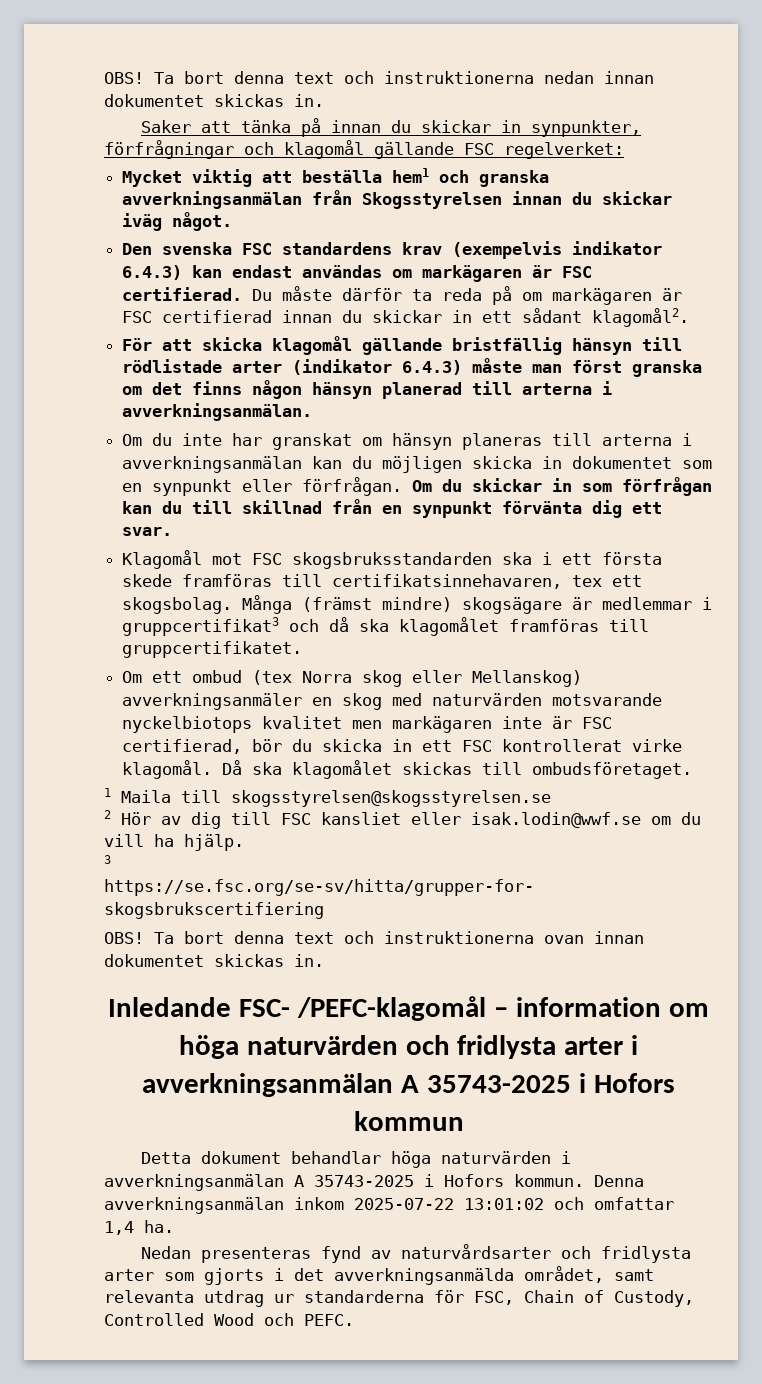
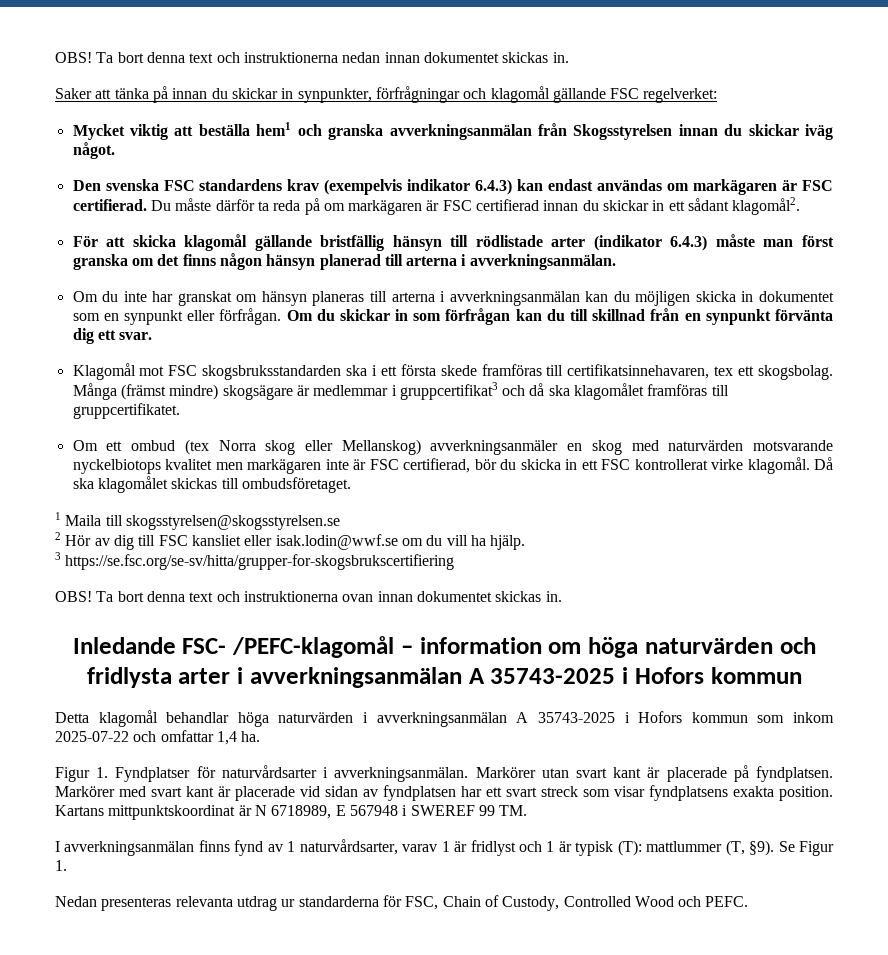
[200,1151,281,1164] dokument -> [98,710,158,727] klagomål
[514,1174,644,1187] [104,1197,284,1214] kommun. Denna avverkningsanmälan -> [691,712,785,723] kommun som
[464,1198,544,1210] 13:01:02 -> (129, 736) none
[140,1244,691,1263] [104,1266,654,1285] Nedan presenteras fynd av naturvårdsarter och fridlysta arter som gjorts i det avverkningsanmälda området, samt -> [55,765,833,782] [55,785,833,801] [55,805,528,820] [55,839,835,856] [55,860,67,871] [55,896,172,911] Figur 1. Fyndplatser för naturvårdsarter i avverkningsanmälan. Markörer utan svart kant är placerade på fyndplatsen. Markörer med svart kant är placerade vid sidan av fyndplatsen har ett svart streck som visar fyndplatsens exakta position. Kartans mittpunktskoordinat är N 6718989, E 567948 i SWEREF 99 TM. // I avverkningsanmälan finns fynd av 1 naturvårdsarter, varav 1 är fridlyst och 1 är typisk (T): mattlummer (T, §9). Se Figur 1. // Nedan presenteras

